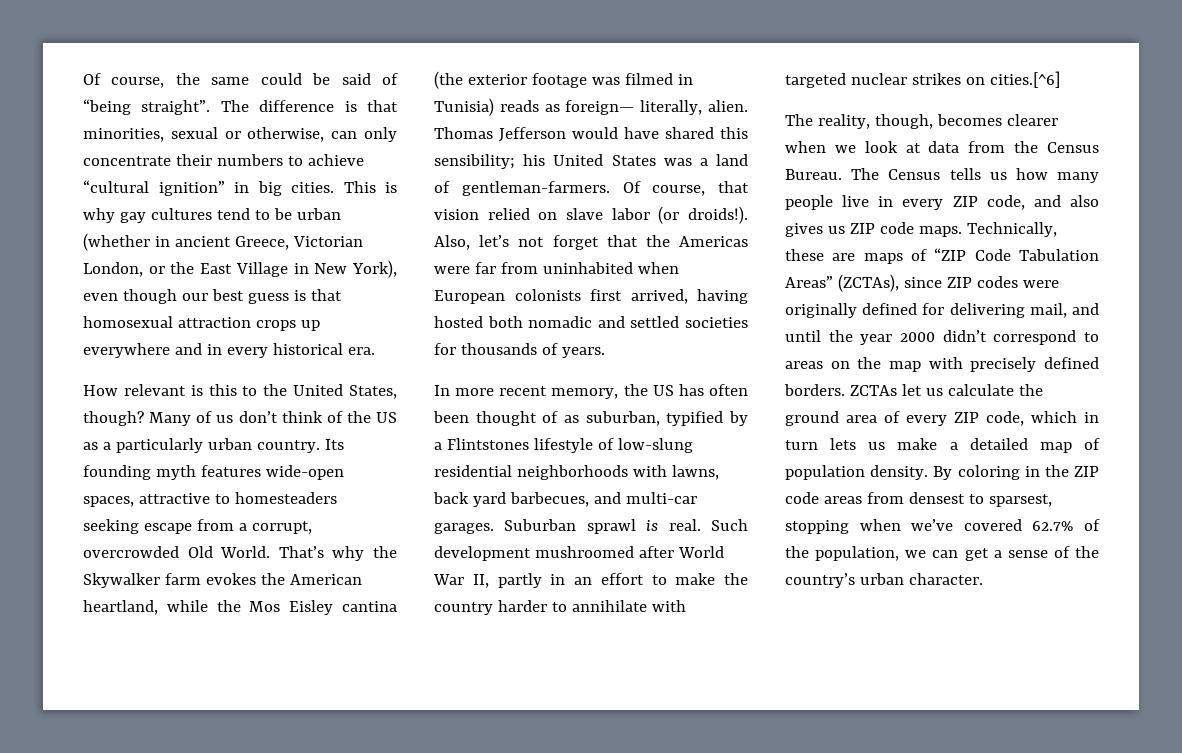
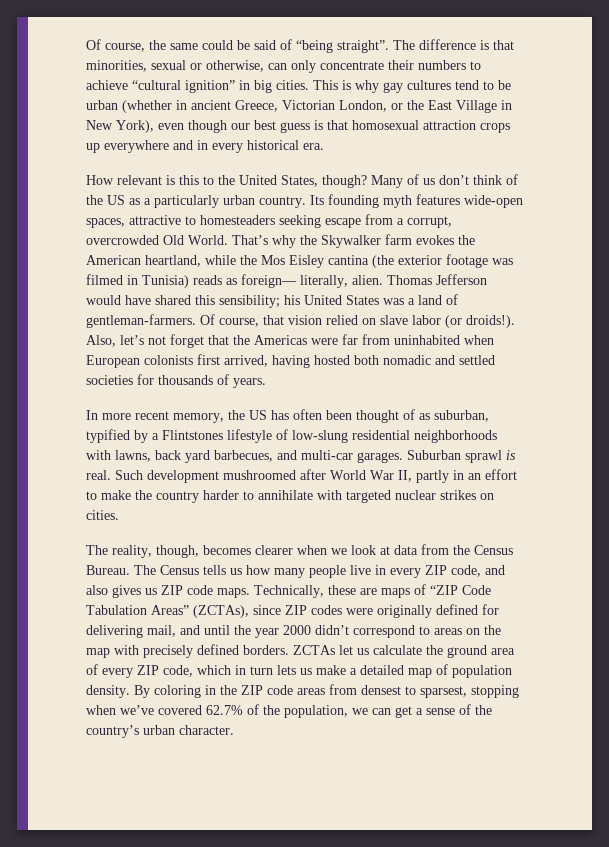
[989,71,1060,88] cities.[^6] -> [86,510,119,520] cities.

